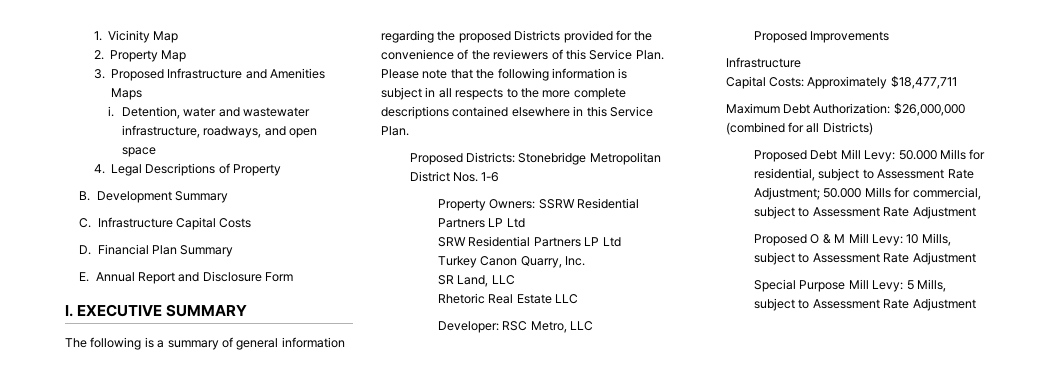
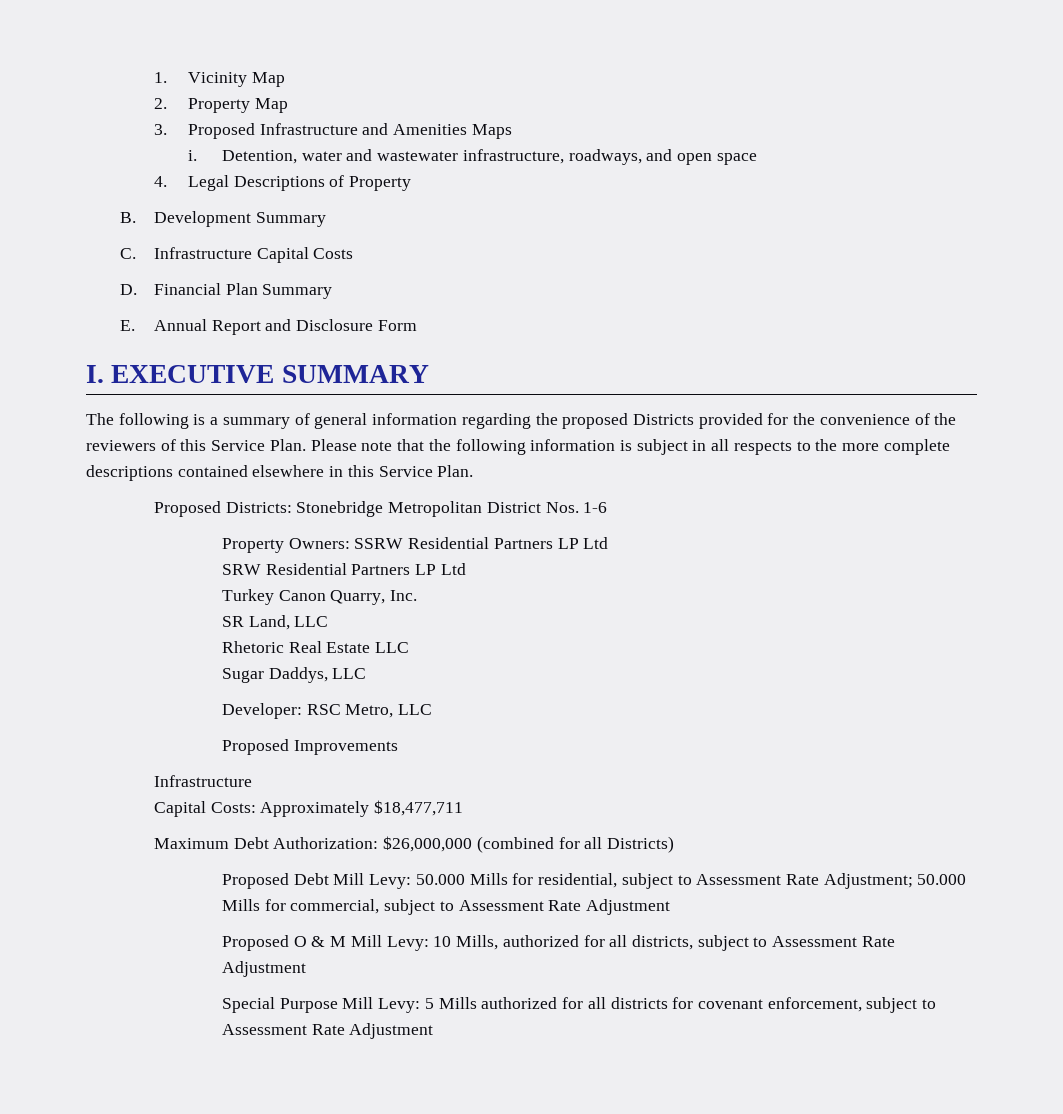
(579, 299) none -> [222,667,367,683] // Sugar Daddys, LLC
(951, 239) none -> [502,935,694,950] authorized for all districts,
[916,279,946,292] Mills, -> [438,997,862,1012] Mills authorized for all districts for covenant enforcement,

